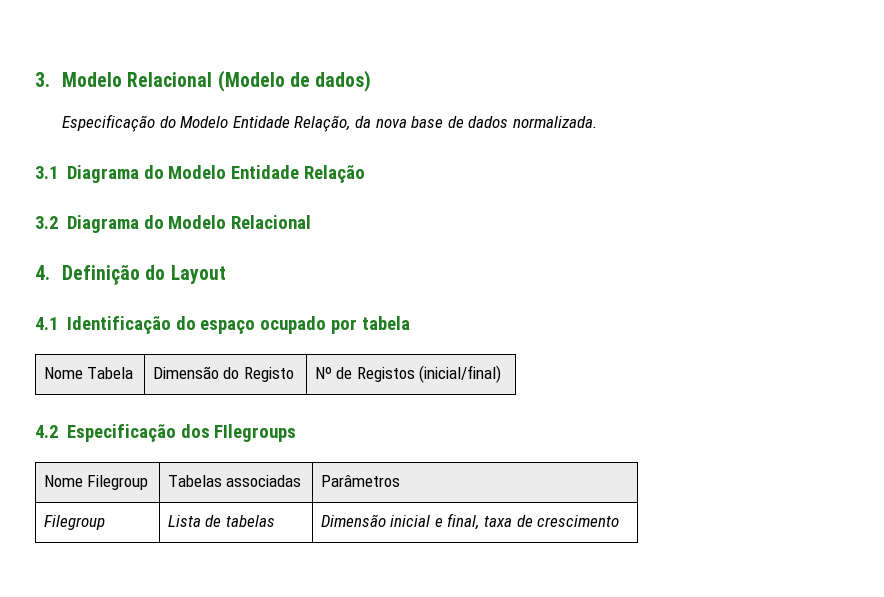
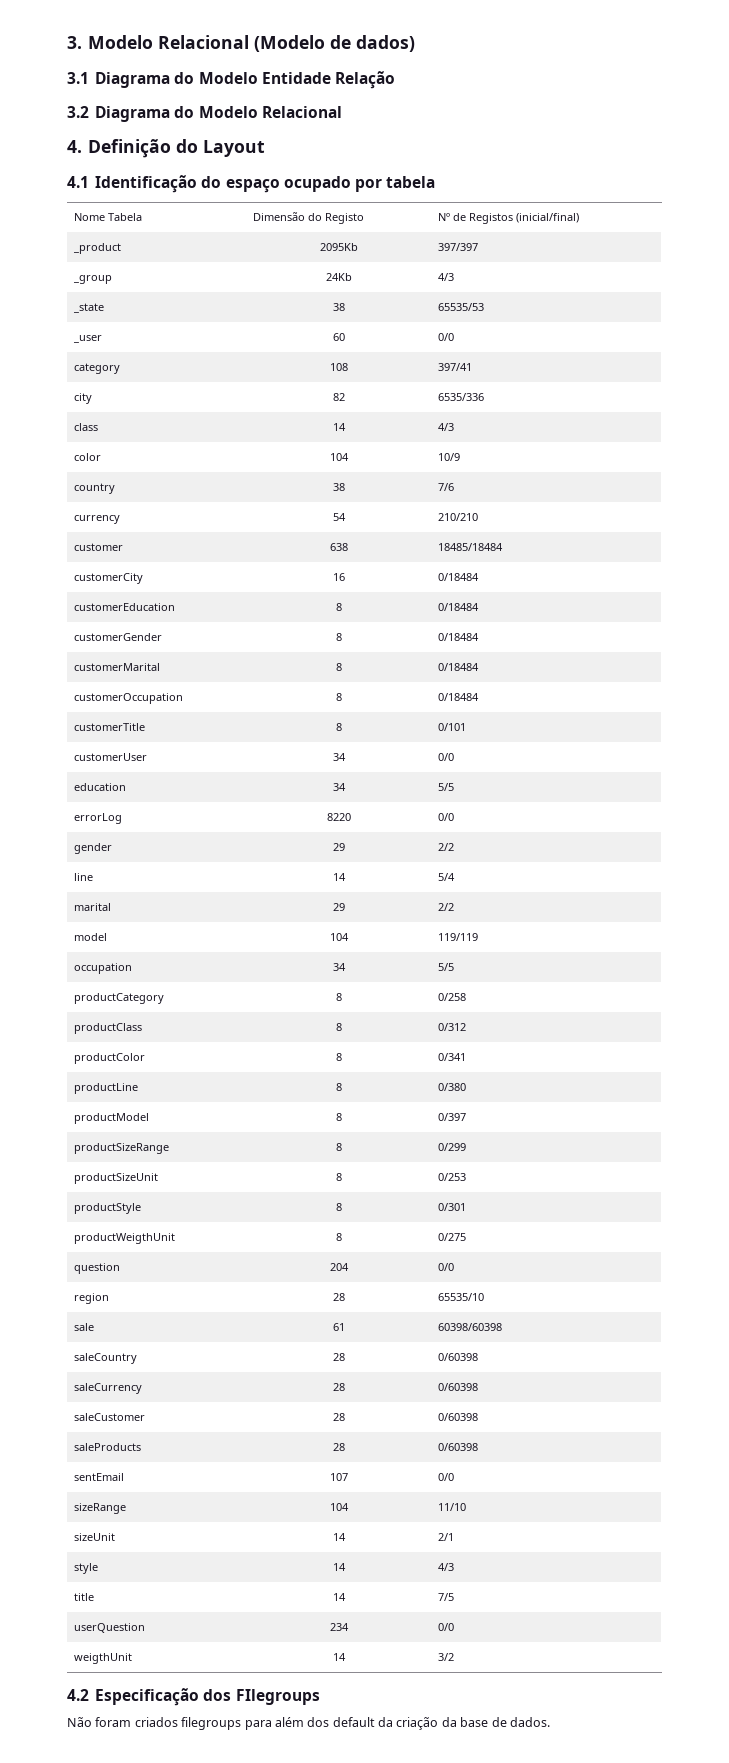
[61,114,597,132] // Especificação do Modelo Entidade Relação, da nova base de dados normalizada. -> (416, 43) none
[35,424,297,442] [43,475,149,490] [167,475,302,487] [320,475,400,487] [43,515,105,530] [167,515,275,527] [320,513,620,530] // 4.2 Especificação dos FIlegroups // Nome Filegroup | Tabelas associadas | Parâmetros // Filegroup | Lista de tabelas | Dimensão inicial e final, taxa de crescimento -> [73,243,122,254] [320,243,358,251] [438,243,479,251] [73,275,113,284] [326,273,352,281] [438,273,455,281] [73,303,105,313] [333,303,345,311] [438,303,485,311] [73,335,103,343] [333,333,345,341] [438,333,455,341] [74,363,121,374] [330,363,348,371] [438,363,473,371] [74,393,93,404] [333,393,345,401] [438,393,485,401] [74,423,99,431] [333,423,346,431] [438,423,455,431] [74,453,102,461] [330,453,349,461] [438,453,461,461] [74,483,116,494] [333,483,345,491] [438,483,455,491] [74,515,121,524] [333,513,346,521] [438,513,479,521] [74,543,124,551] [330,543,348,551] [438,543,504,551] [74,573,144,584] [333,573,345,581] [438,573,480,581] [74,603,176,611] [336,603,342,611] [438,603,480,611] [74,633,163,641] [336,633,342,641] [438,633,480,641] [74,663,161,671] [336,663,342,671] [438,663,480,671] [74,693,184,704] [336,693,342,701] [438,693,480,701] [74,723,146,731] [336,723,342,731] [438,723,467,731] [74,753,148,761] [333,753,346,761] [438,753,455,761] [74,783,127,791] [333,783,346,791] [438,783,455,791] [74,813,123,824] [327,813,351,821] [438,813,455,821] [74,843,113,854] [333,843,345,851] [438,843,455,851] [74,873,94,881] [333,873,346,881] [438,873,456,881] [74,903,112,911] [333,903,345,911] [438,903,455,911] [74,933,108,941] [330,933,349,941] [438,933,479,941] [74,963,133,974] [333,963,346,971] [438,963,455,971] [74,993,165,1004] [336,993,342,1001] [438,993,467,1001] [74,1023,143,1034] [336,1023,342,1031] [438,1023,467,1031] [74,1053,146,1064] [336,1053,342,1061] [438,1053,467,1061] [74,1083,139,1094] [336,1083,342,1091] [438,1083,467,1091] [74,1113,150,1124] [336,1113,342,1121] [438,1113,467,1121] [74,1143,170,1154] [336,1143,342,1151] [438,1143,467,1151] [74,1173,159,1184] [336,1173,342,1181] [438,1173,467,1181] [74,1203,142,1214] [336,1203,342,1211] [438,1203,467,1211] [74,1233,176,1244] [336,1233,342,1241] [438,1233,467,1241] [74,1263,121,1274] [330,1263,349,1271] [438,1263,455,1271] [74,1293,110,1304] [333,1293,345,1301] [438,1293,485,1301] [74,1323,95,1331] [333,1323,345,1331] [438,1323,503,1331] [74,1353,138,1364] [333,1353,345,1361] [438,1353,479,1361] [74,1383,143,1394] [333,1383,345,1391] [438,1383,479,1391] [74,1413,146,1421] [333,1413,345,1421] [438,1413,479,1421] [74,1443,142,1451] [333,1443,345,1451] [438,1443,479,1451] [74,1473,125,1481] [330,1473,348,1481] [438,1473,455,1481] [74,1503,127,1514] [330,1503,349,1511] [438,1503,467,1511] [74,1533,116,1541] [333,1533,346,1541] [438,1533,455,1541] [74,1563,99,1574] [333,1563,346,1571] [438,1563,455,1571] [74,1593,95,1601] [333,1593,346,1601] [438,1593,455,1601] [74,1623,146,1633] [330,1623,349,1631] [438,1623,455,1631] [74,1653,133,1664] [333,1653,346,1661] [438,1653,455,1661] [67,1688,320,1706] [67,1717,550,1730] // _product | 2095Kb | 397/397 // _group | 24Kb | 4/3 // _state | 38 | 65535/53 // _user | 60 | 0/0 // category | 108 | 397/41 // city | 82 | 6535/336 // class | 14 | 4/3 // color | 104 | 10/9 // country | 38 | 7/6 // currency | 54 | 210/210 // customer | 638 | 18485/18484 // customerCity | 16 | 0/18484 // customerEducation | 8 | 0/18484 // customerGender | 8 | 0/18484 // customerMarital | 8 | 0/18484 // customerOccupation | 8 | 0/18484 // customerTitle | 8 | 0/101 // customerUser | 34 | 0/0 // education | 34 | 5/5 // errorLog | 8220 | 0/0 // gender | 29 | 2/2 // line | 14 | 5/4 // marital | 29 | 2/2 // model | 104 | 119/119 // occupation | 34 | 5/5 // productCategory | 8 | 0/258 // productClass | 8 | 0/312 // productColor | 8 | 0/341 // productLine | 8 | 0/380 // productModel | 8 | 0/397 // productSizeRange | 8 | 0/299 // productSizeUnit | 8 | 0/253 // productStyle | 8 | 0/301 // productWeigthUnit | 8 | 0/275 // question | 204 | 0/0 // region | 28 | 65535/10 // sale | 61 | 60398/60398 // saleCountry | 28 | 0/60398 // saleCurrency | 28 | 0/60398 // saleCustomer | 28 | 0/60398 // saleProducts | 28 | 0/60398 // sentEmail | 107 | 0/0 // sizeRange | 104 | 11/10 // sizeUnit | 14 | 2/1 // style | 14 | 4/3 // title | 14 | 7/5 // userQuestion | 234 | 0/0 // weigthUnit | 14 | 3/2 // 4.2 Especificação dos FIlegroups // Não foram criados filegroups para além dos default da criação da base de dados.

